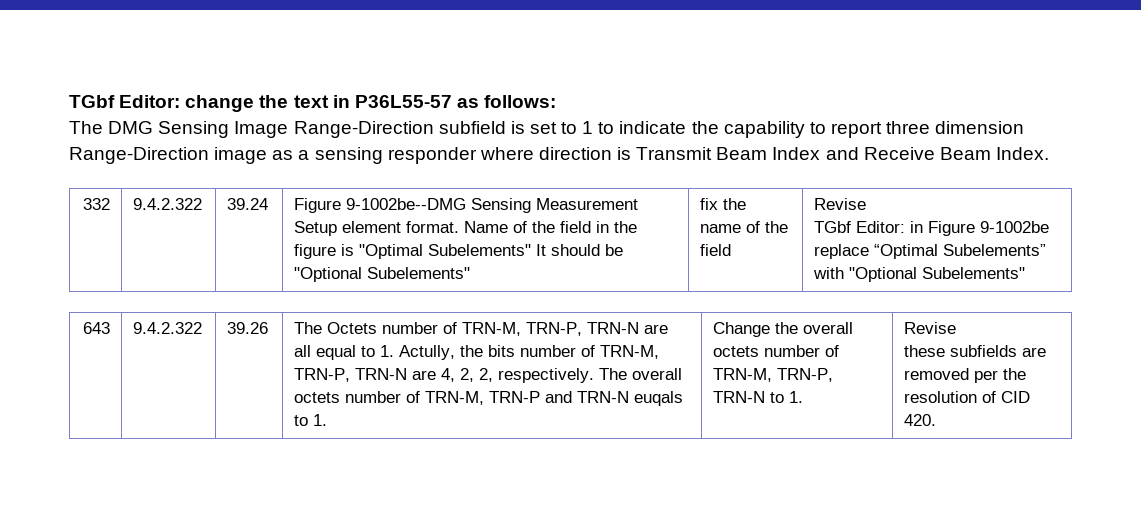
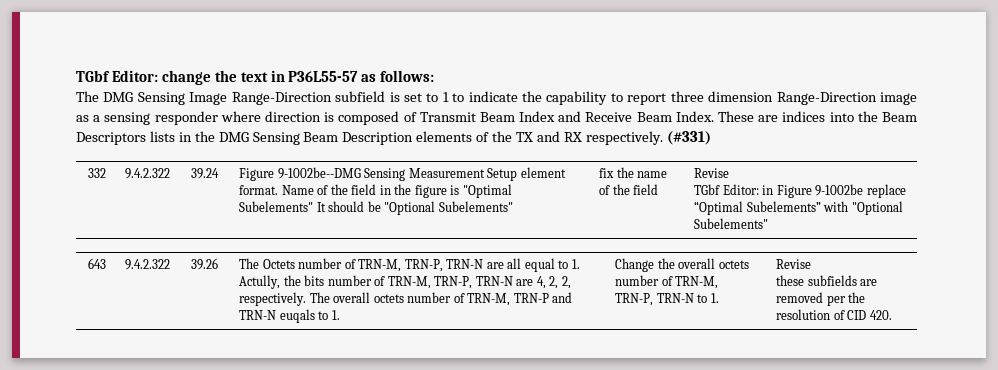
(632, 153) none -> [338,111,417,125] composed of
(1049, 153) none -> [718,111,917,122] [76,131,711,145] These are indices into the Beam Descriptors lists in the DMG Sensing Beam Description elements of the TX and RX respectively. (#331)

